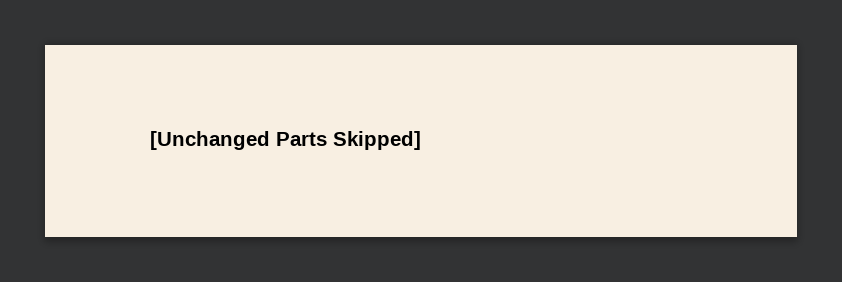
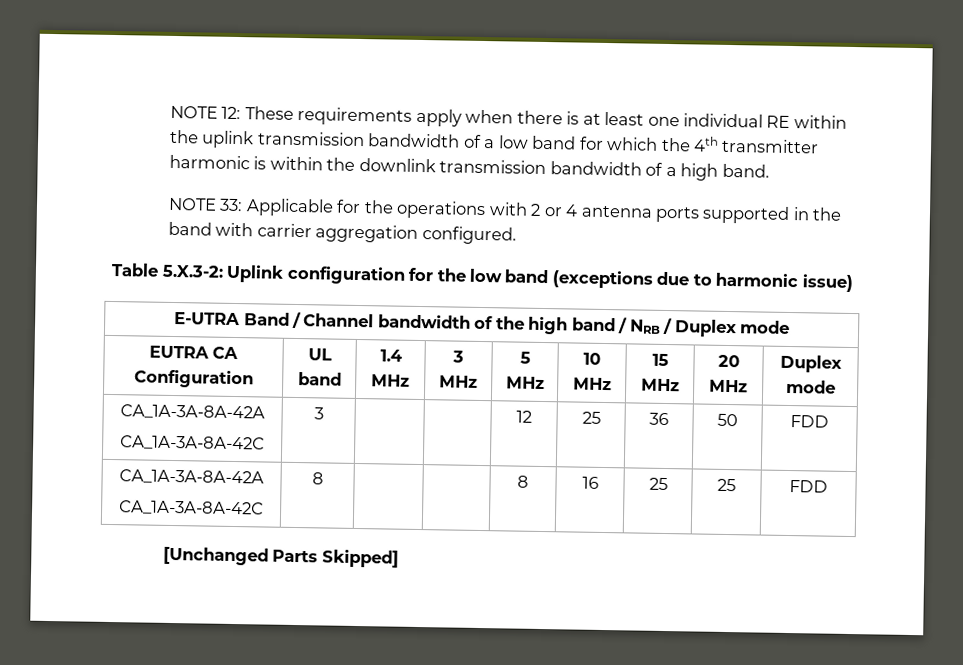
(150, 140) none -> [169,105,847,129] [169,129,820,154] [168,154,770,181] [167,197,843,224] [167,221,517,245] [111,262,853,293] [174,311,790,338] [148,345,239,360] [133,369,254,389] [307,348,332,361] [297,372,342,386] [379,349,403,362] [371,374,410,387] [452,350,464,363] [439,375,478,388] [519,351,531,364] [505,376,545,390] [583,352,601,365] [572,377,612,391] [651,353,669,367] [640,378,680,392] [717,354,740,368] [709,379,748,393] [779,354,842,373] [785,379,836,394] [120,404,265,420] [120,435,265,451] [313,407,324,420] [516,410,532,423] [581,411,601,424] [649,412,669,426] [717,413,738,427] [790,415,829,428] [119,469,264,485] [119,500,264,516] [311,472,324,485] [517,475,529,488] [581,476,599,489] [648,477,668,491] [717,478,736,492] [789,480,828,493] NOTE 12: These requirements apply when there is at least one individual RE within the uplink transmission bandwidth of a low band for which the 4th transmitter harmonic is within the downlink transmission bandwidth of a high band. // NOTE 33: Applicable for the operations with 2 or 4 antenna ports supported in the band with carrier aggregation configured. // Table 5.X.3-2: Uplink configuration for the low band (exceptions due to harmonic issue) // E-UTRA Band / Channel bandwidth of the high band / NRB / Duplex mode // EUTRA CA Configuration | UL band | 1.4 MHz | 3 MHz | 5 MHz | 10 MHz | 15 MHz | 20 MHz | Duplex mode // CA_1A-3A-8A-42A // CA_1A-3A-8A-42C | 3 | | | 12 | 25 | 36 | 50 | FDD // CA_1A-3A-8A-42A // CA_1A-3A-8A-42C | 8 | | | 8 | 16 | 25 | 25 | FDD //

